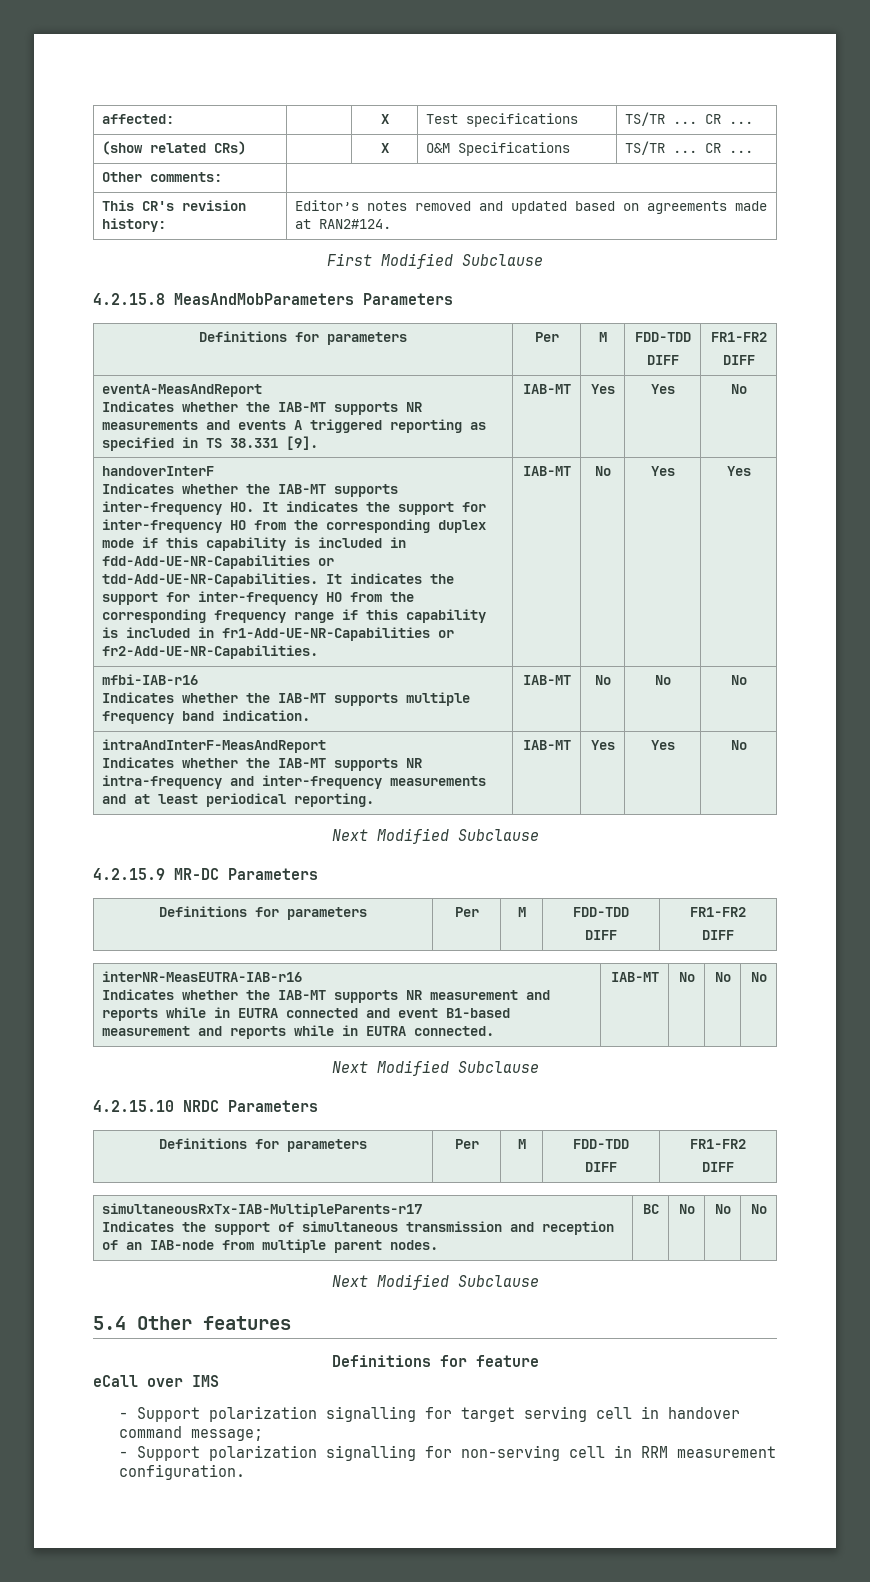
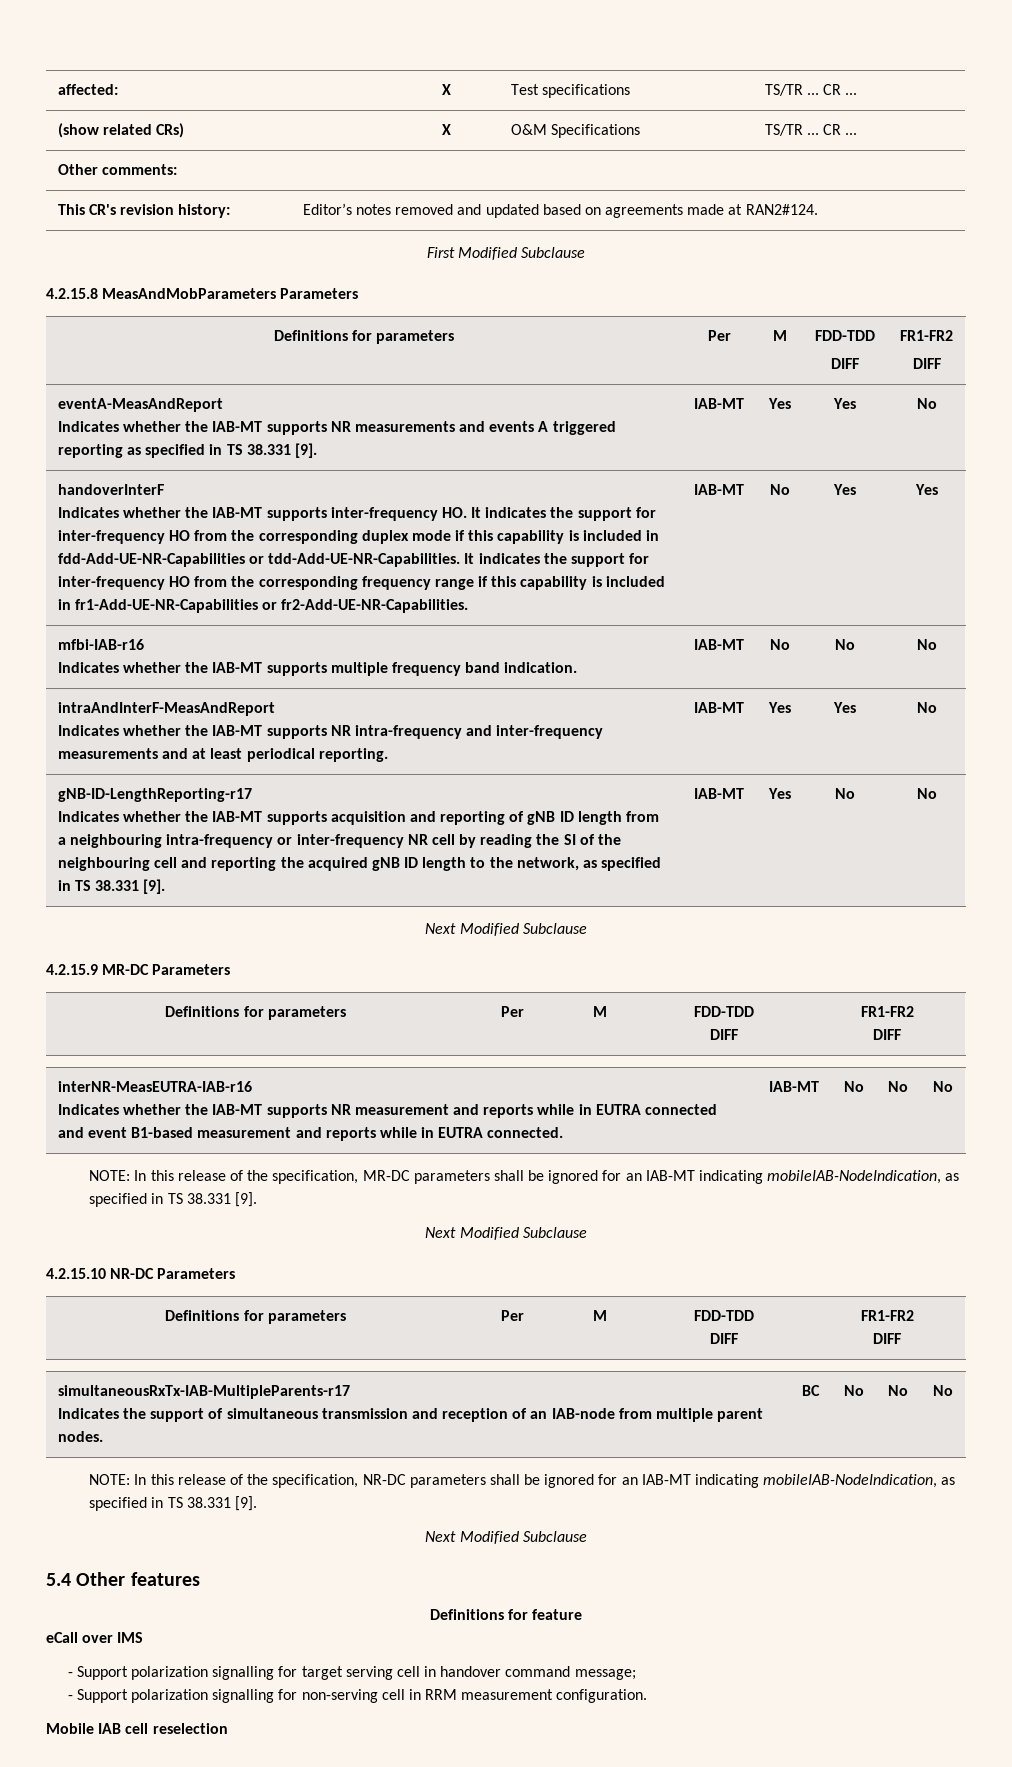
(747, 745) none -> [57,788,252,802] [57,811,659,825] [57,834,621,848] [57,857,662,871] [57,879,166,894] [694,788,744,799] [767,788,791,799] [835,788,855,799] [916,788,937,799] // gNB-ID-LengthReporting-r17 // Indicates whether the IAB-MT supports acquisition and reporting of gNB ID length from a neighbouring intra-frequency or inter-frequency NR cell by reading the SI of the neighbouring cell and reporting the acquired gNB ID length to the network, as specified in TS 38.331 [9]. | IAB-MT | Yes | No | No
(767, 977) none -> [89,1170,960,1184] [89,1192,257,1207] // NOTE: In this release of the specification, MR-DC parameters shall be ignored for an IAB-MT indicating mobileIAB-NodeIndication, as specified in TS 38.331 [9].
[183,1100,219,1112] NRDC -> [110,1268,155,1279] NR-DC
(767, 1209) none -> [89,1474,956,1488] [89,1496,257,1511] // NOTE: In this release of the specification, NR-DC parameters shall be ignored for an IAB-MT indicating mobileIAB-NodeIndication, as specified in TS 38.331 [9].
(246, 1472) none -> [46,1723,228,1734] // Mobile IAB cell reselection

